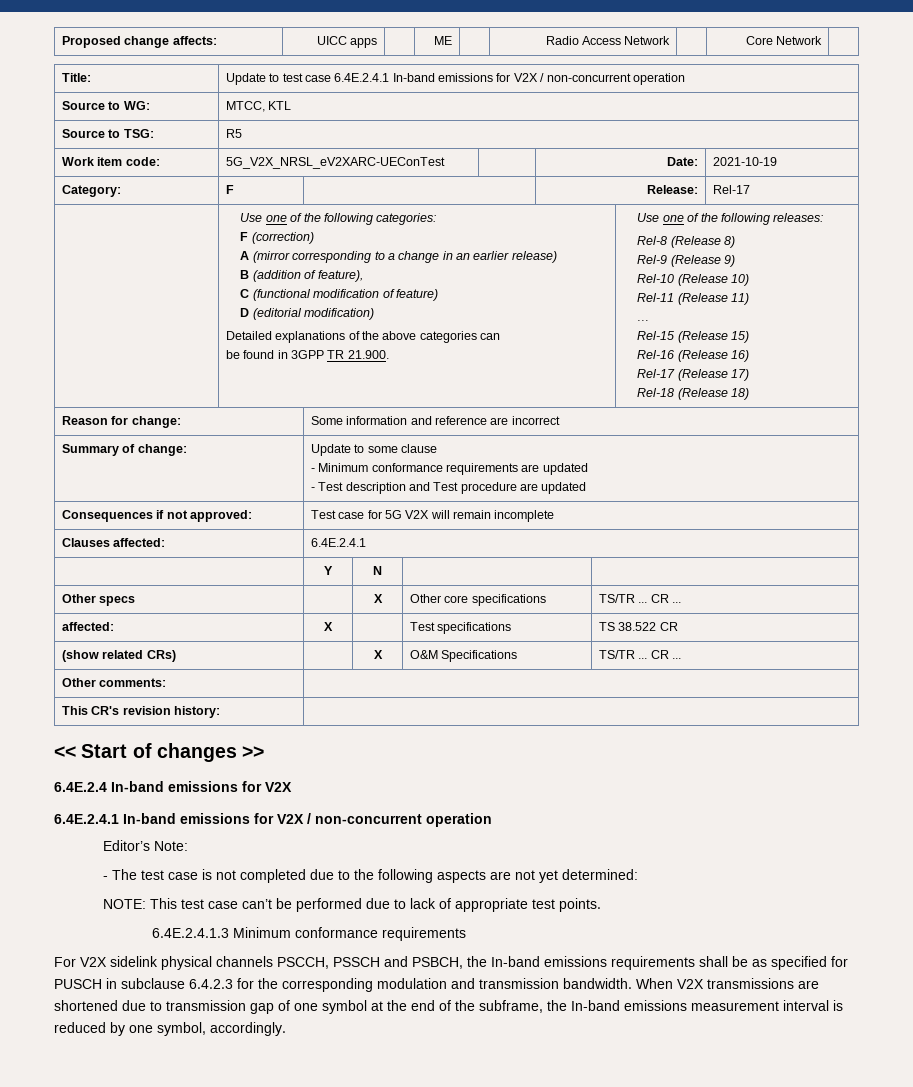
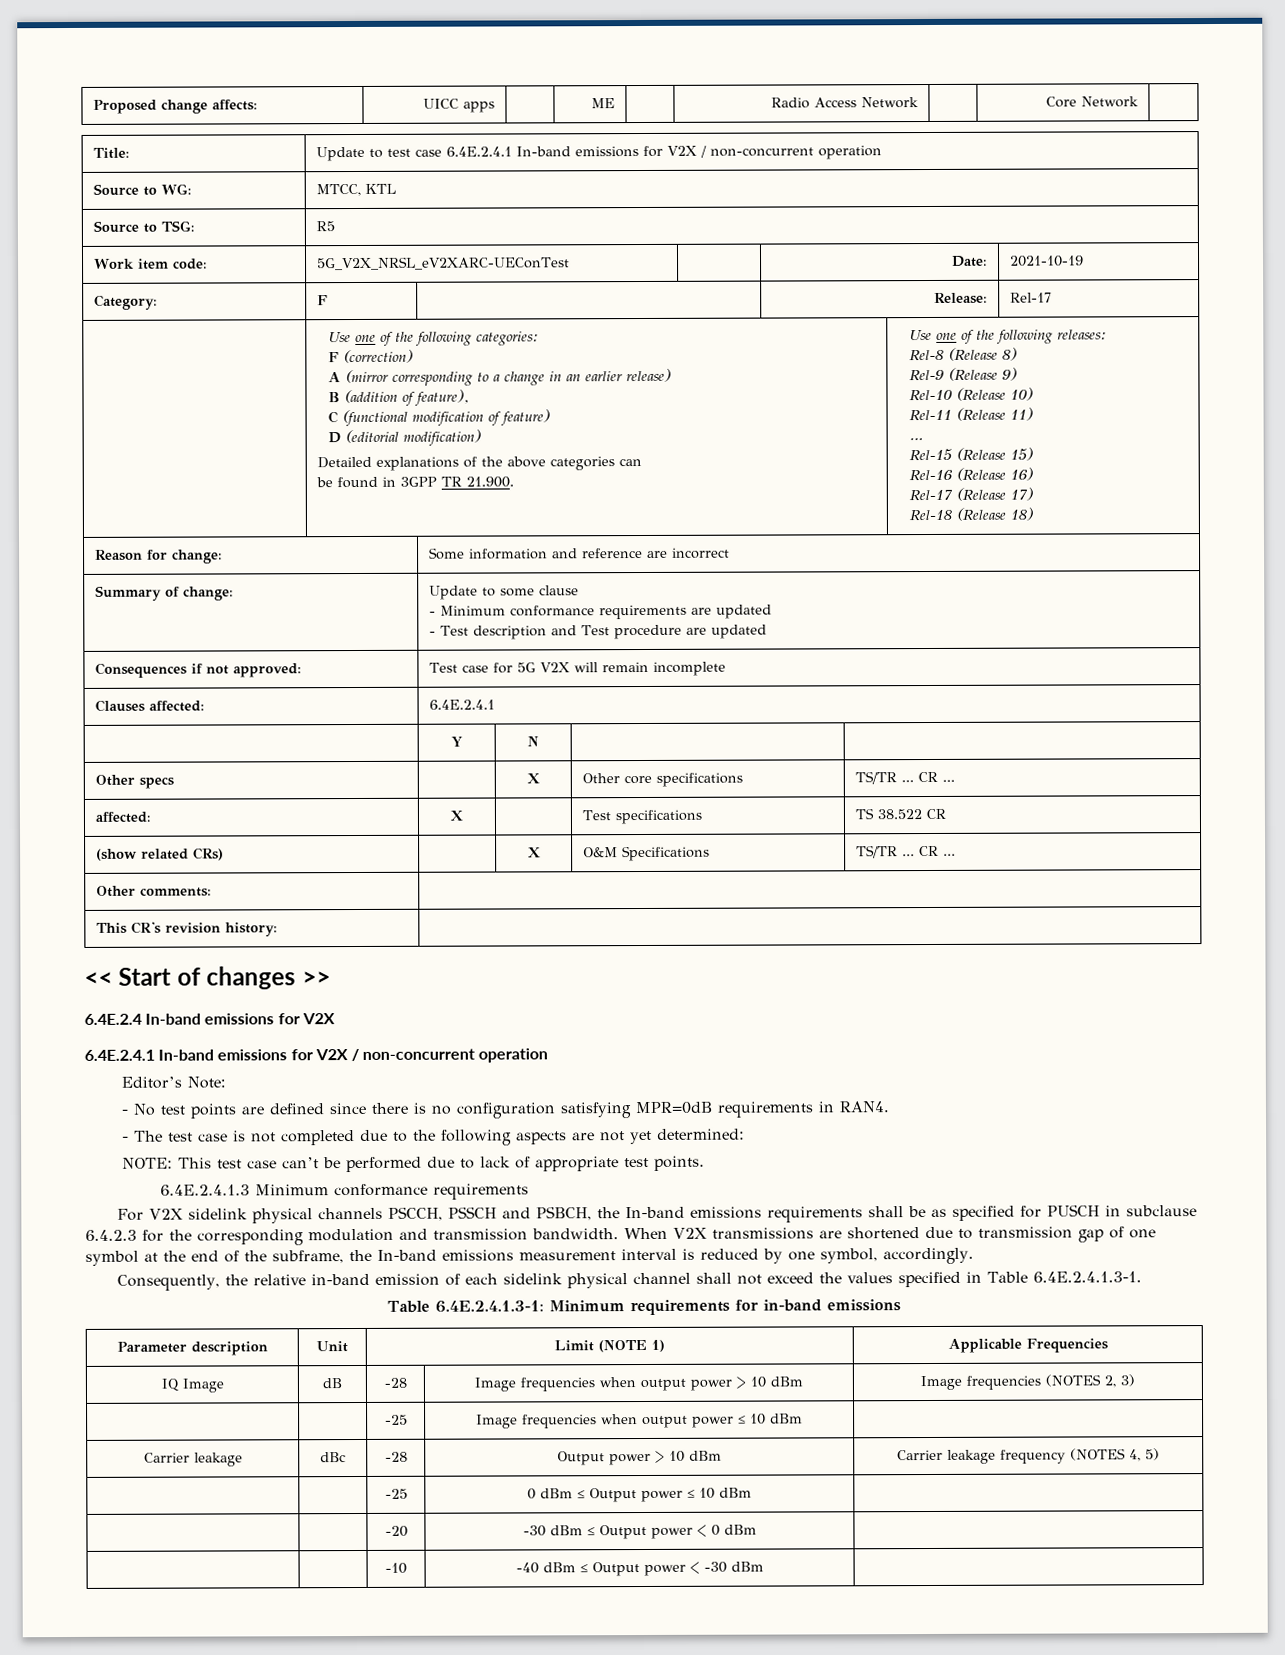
(188, 846) none -> [121,1101,890,1119] // - No test points are defined since there is no configuration satisfying MPR=0dB requirements in RAN4.
(286, 1029) none -> [116,1271,1142,1291] [387,1299,901,1316] [116,1341,268,1356] [316,1341,348,1353] [554,1339,665,1353] [947,1338,1108,1353] [160,1378,224,1393] [322,1378,342,1389] [383,1377,407,1388] [474,1376,803,1392] [920,1374,1135,1391] [384,1414,408,1425] [476,1413,803,1429] [143,1452,243,1467] [320,1452,346,1463] [384,1451,408,1462] [557,1450,722,1466] [897,1448,1160,1464] [384,1488,408,1499] [527,1487,752,1503] [384,1525,408,1537] [522,1524,757,1540] [385,1562,407,1574] [515,1561,764,1577] // Consequently, the relative in-band emission of each sidelink physical channel shall not exceed the values specified in Table 6.4E.2.4.1.3-1. // Table 6.4E.2.4.1.3-1: Minimum requirements for in-band emissions // Parameter description | Unit | Limit (NOTE 1) | Applicable Frequencies // IQ Image | dB | -28 | Image frequencies when output power > 10 dBm | Image frequencies (NOTES 2, 3) // | | -25 | Image frequencies when output power ≤ 10 dBm | // Carrier leakage | dBc | -28 | Output power > 10 dBm | Carrier leakage frequency (NOTES 4, 5) // | | -25 | 0 dBm ≤ Output power ≤ 10 dBm | // | | -20 | -30 dBm ≤ Output power < 0 dBm | // | | -10 | -40 dBm ≤ Output power < -30 dBm |

